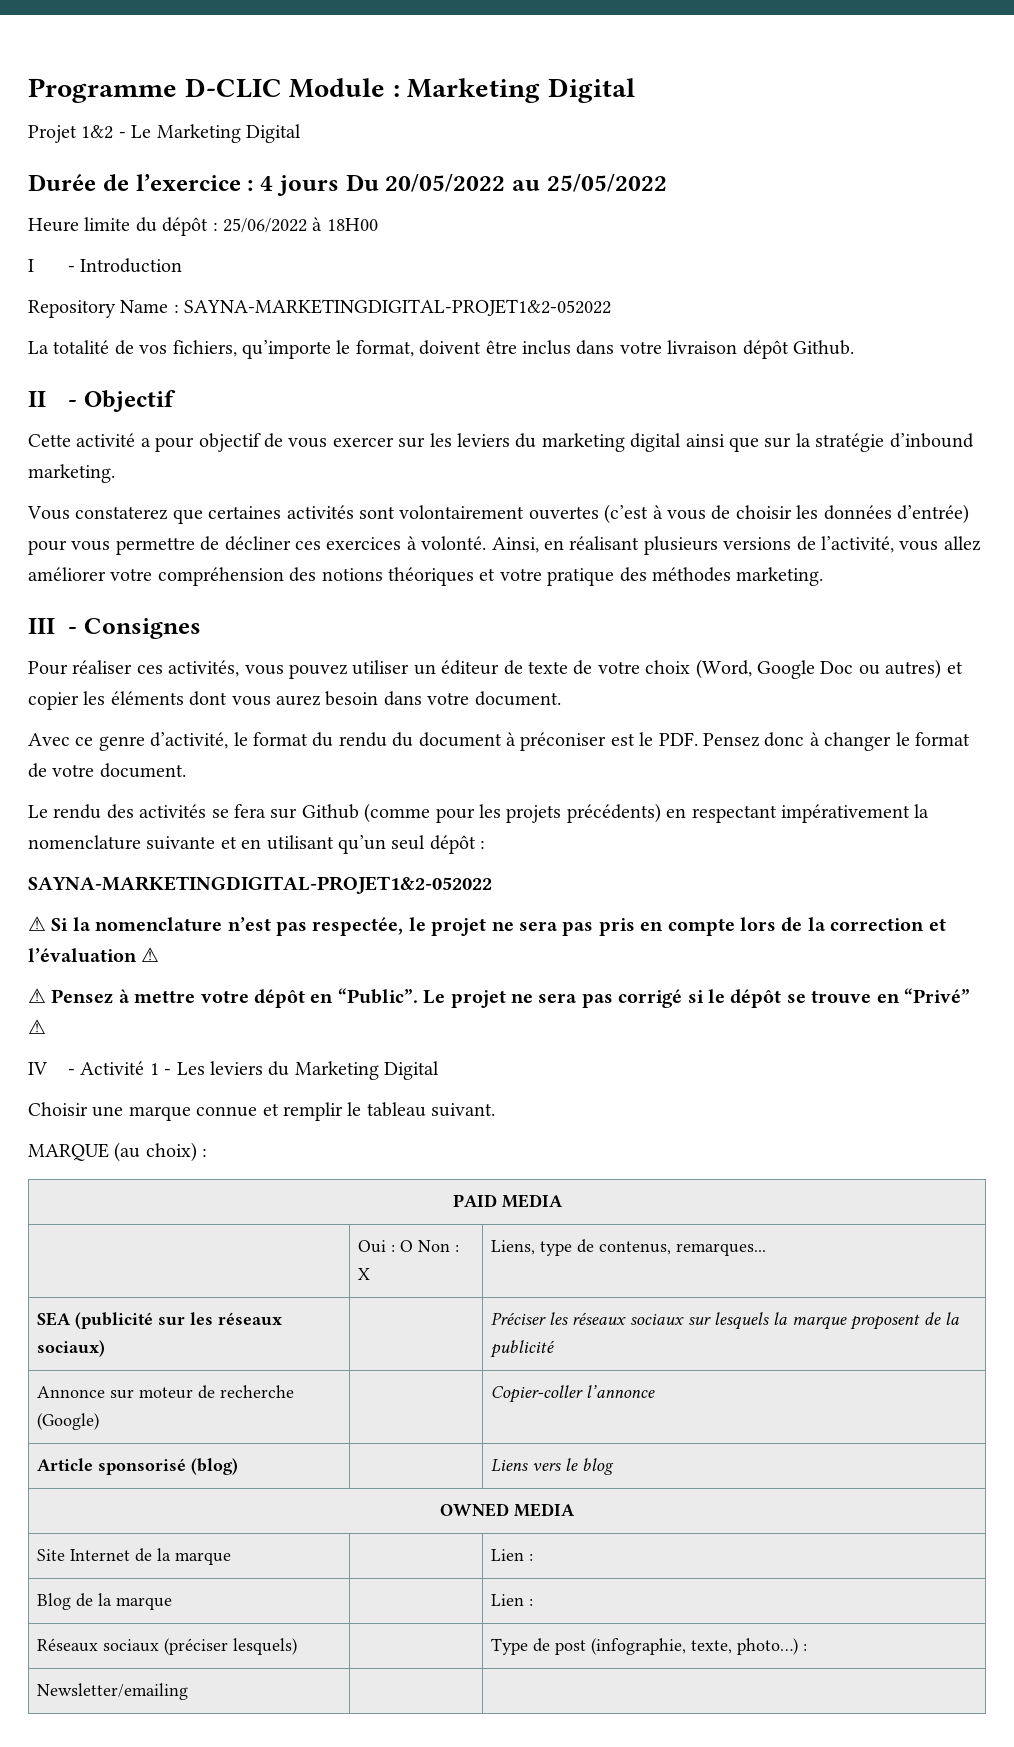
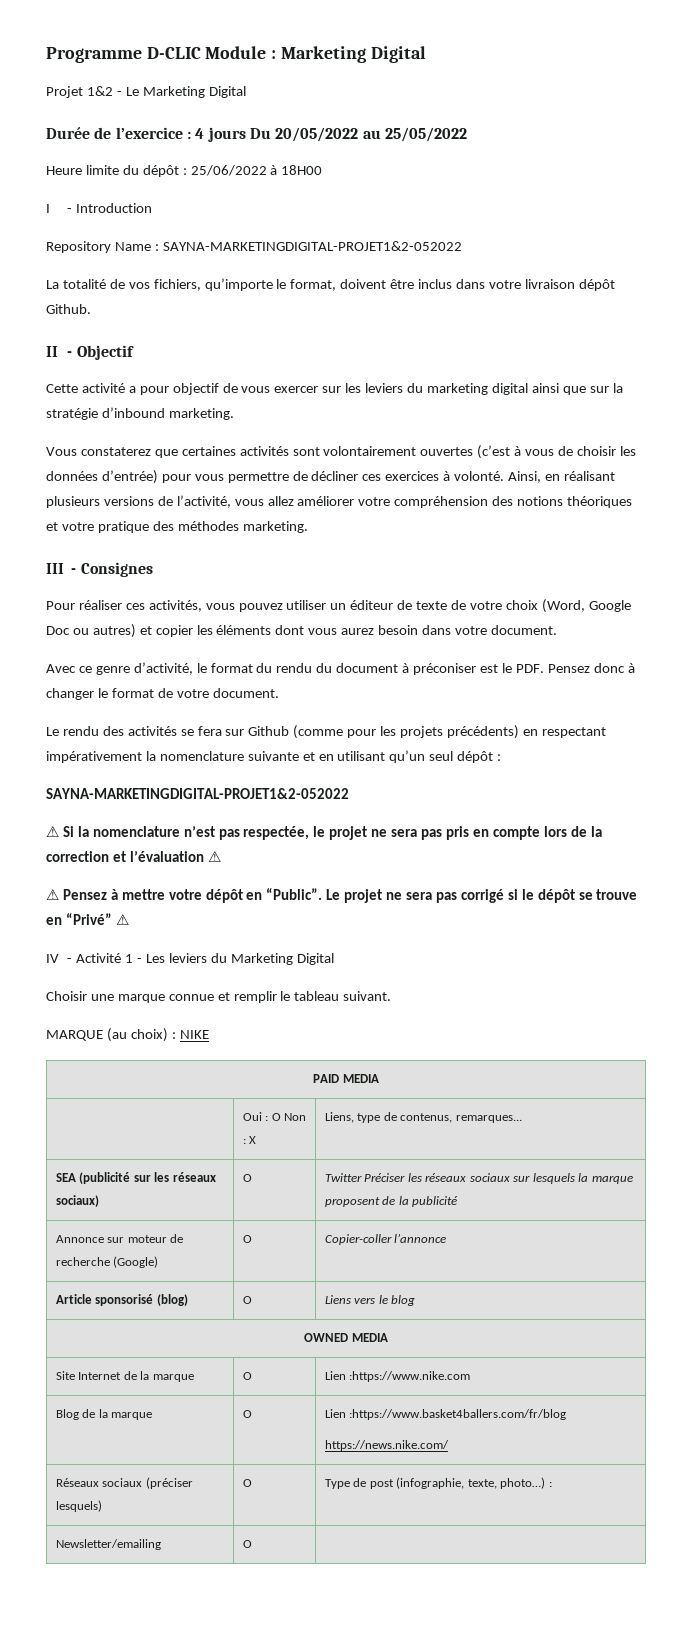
(208, 1152) none -> [179,1030,209,1039] NIKE
(105, 1348) | -> [242,1174,252,1182] [324,1173,362,1182] O | Twitter
(99, 1421) none -> [242,1235,252,1243] O
(238, 1466) none -> [242,1296,252,1304] O
[490,1549,533,1561] | Lien : -> [242,1372,252,1380] [324,1371,471,1382] O | Lien :https://www.nike.com
[490,1594,533,1606] | Lien : -> [242,1410,252,1418] [324,1409,567,1420] [324,1440,449,1451] O | Lien :https://www.basket4ballers.com/fr/blog // https://news.nike.com/
(297, 1646) none -> [242,1479,252,1487] O
(188, 1691) none -> [242,1540,252,1548] O

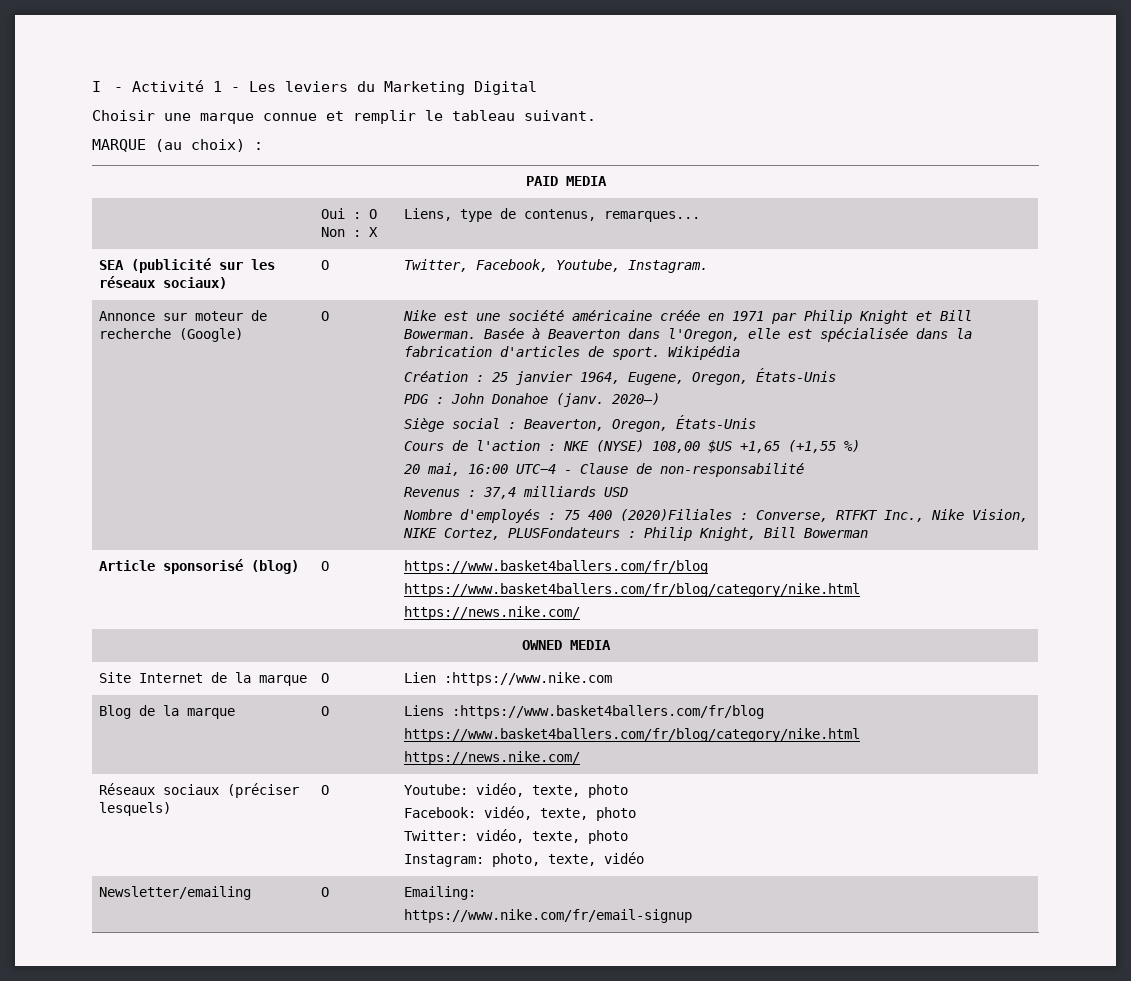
[46,46,426,63] [46,86,246,98] [46,127,467,142] [46,165,323,177] [46,203,153,213] [46,241,462,253] [46,278,615,291] [46,304,91,314] [46,345,134,360] [46,383,623,395] [46,407,234,420] [46,445,636,459] [46,470,615,484] [46,495,633,508] [46,521,308,533] [46,562,153,577] [46,599,631,613] [46,624,557,638] [46,662,635,675] [46,688,279,700] [46,725,606,739] [46,750,502,763] [46,788,349,799] [46,826,602,840] [46,851,221,862] [46,888,638,903] [46,913,129,925] [46,954,59,963] Programme D-CLIC Module : Marketing Digital // Projet 1&2 - Le Marketing Digital // Durée de l’exercice : 4 jours Du 20/05/2022 au 25/05/2022 // Heure limite du dépôt : 25/06/2022 à 18H00 // I - Introduction // Repository Name : SAYNA-MARKETINGDIGITAL-PROJET1&2-052022 // La totalité de vos fichiers, qu’importe le format, doivent être inclus dans votre livraison dépôt Github. // II - Objectif // Cette activité a pour objectif de vous exercer sur les leviers du marketing digital ainsi que sur la stratégie d’inbound marketing. // Vous constaterez que certaines activités sont volontairement ouvertes (c’est à vous de choisir les données d’entrée) pour vous permettre de décliner ces exercices à volonté. Ainsi, en réalisant plusieurs versions de l’activité, vous allez améliorer votre compréhension des notions théoriques et votre pratique des méthodes marketing. // III - Consignes // Pour réaliser ces activités, vous pouvez utiliser un éditeur de texte de votre choix (Word, Google Doc ou autres) et copier les éléments dont vous aurez besoin dans votre document. // Avec ce genre d’activité, le format du rendu du document à préconiser est le PDF. Pensez donc à changer le format de votre document. // Le rendu des activités se fera sur Github (comme pour les projets précédents) en respectant impérativement la nomenclature suivante et en utilisant qu’un seul dépôt : // SAYNA-MARKETINGDIGITAL-PROJET1&2-052022 // ⚠ Si la nomenclature n’est pas respectée, le projet ne sera pas pris en compte lors de la correction et l’évaluation ⚠ // ⚠ Pensez à mettre votre dépôt en “Public”. Le projet ne sera pas corrigé si le dépôt se trouve en “Privé” ⚠ // IV -> [92,81,101,92] I
[179,1030,209,1039] NIKE -> (263, 146) none
[324,1173,633,1184] [324,1196,459,1207] Twitter Préciser les réseaux sociaux sur lesquels la marque proposent de la publicité -> [404,259,709,273] Twitter, Facebook, Youtube, Instagram.
[324,1233,447,1245] Copier-coller l’annonce -> [403,310,973,324] [404,328,973,342] [404,346,741,360] [404,368,837,385] [404,393,661,407] [404,415,757,432] [404,440,861,453] [404,463,805,477] [404,486,629,499] [403,509,1029,523] [403,527,869,541] Nike est une société américaine créée en 1971 par Philip Knight et Bill Bowerman. Basée à Beaverton dans l'Oregon, elle est spécialisée dans la fabrication d'articles de sport. Wikipédia // Création : 25 janvier 1964, Eugene, Oregon, États-Unis // PDG : John Donahoe (janv. 2020–) // Siège social : Beaverton, Oregon, États-Unis // Cours de l'action : NKE (NYSE) 108,00 $US +1,65 (+1,55 %) // 20 mai, 16:00 UTC−4 - Clause de non-responsabilité // Revenus : 37,4 milliards USD // Nombre d'employés : 75 400 (2020)Filiales : Converse, RTFKT Inc., Nike Vision, NIKE Cortez, PLUSFondateurs : Philip Knight, Bill Bowerman
[324,1295,416,1306] Liens vers le blog -> [404,560,709,574] [404,583,861,597] [404,606,581,620] https://www.basket4ballers.com/fr/blog // https://www.basket4ballers.com/fr/blog/category/nike.html // https://news.nike.com/
[324,1409,346,1418] Lien -> [404,705,445,716] Liens
(567, 1414) none -> [404,728,861,742] // https://www.basket4ballers.com/fr/blog/category/nike.html
[324,1477,552,1489] Type de post (infographie, texte, photo…) : -> [404,783,629,798] [404,806,637,821] [404,829,629,844] [404,852,645,867] Youtube: vidéo, texte, photo // Facebook: vidéo, texte, photo // Twitter: vidéo, texte, photo // Instagram: photo, texte, vidéo
(252, 1544) none -> [404,886,477,900] [404,909,693,923] Emailing: // https://www.nike.com/fr/email-signup

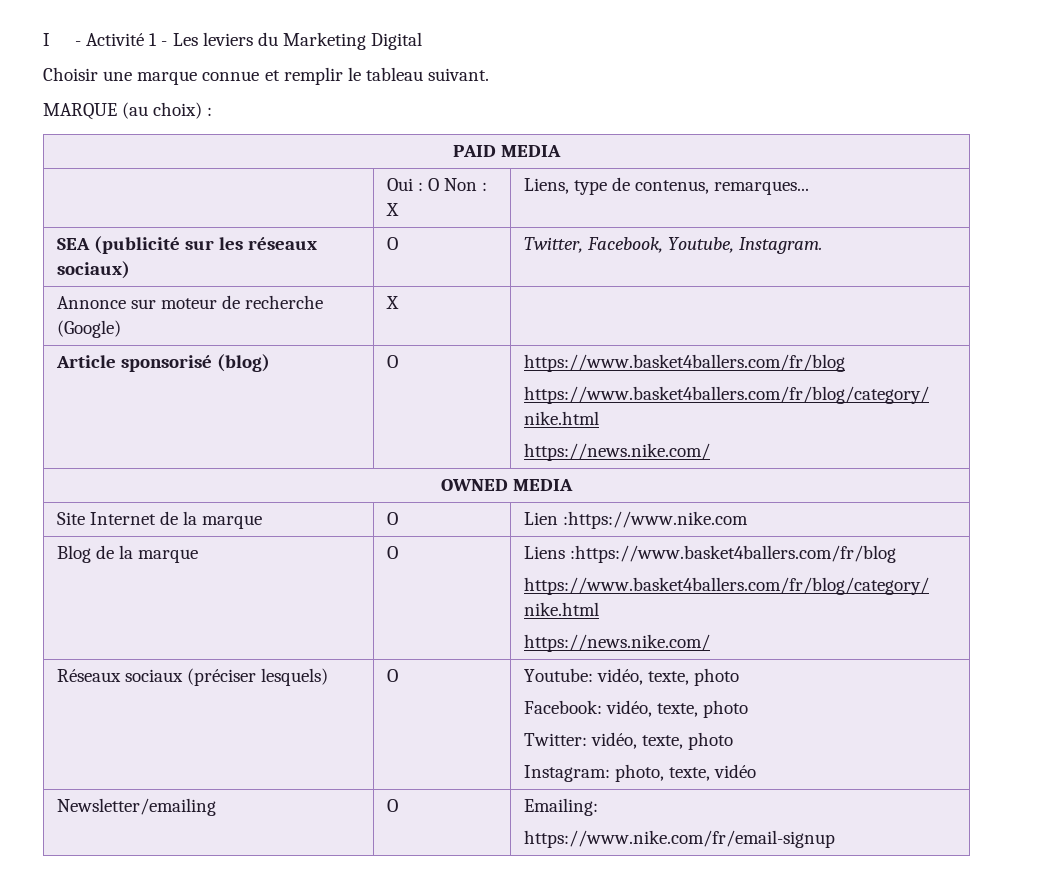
[321,311,330,321] [403,310,973,324] [404,328,973,342] [404,346,741,360] [404,368,837,385] [404,393,661,407] [404,415,757,432] [404,440,861,453] [404,463,805,477] [404,486,629,499] [403,509,1029,523] [403,527,869,541] O | Nike est une société américaine créée en 1971 par Philip Knight et Bill Bowerman. Basée à Beaverton dans l'Oregon, elle est spécialisée dans la fabrication d'articles de sport. Wikipédia // Création : 25 janvier 1964, Eugene, Oregon, États-Unis // PDG : John Donahoe (janv. 2020–) // Siège social : Beaverton, Oregon, États-Unis // Cours de l'action : NKE (NYSE) 108,00 $US +1,65 (+1,55 %) // 20 mai, 16:00 UTC−4 - Clause de non-responsabilité // Revenus : 37,4 milliards USD // Nombre d'employés : 75 400 (2020)Filiales : Converse, RTFKT Inc., Nike Vision, NIKE Cortez, PLUSFondateurs : Philip Knight, Bill Bowerman -> [385,296,399,309] X |

